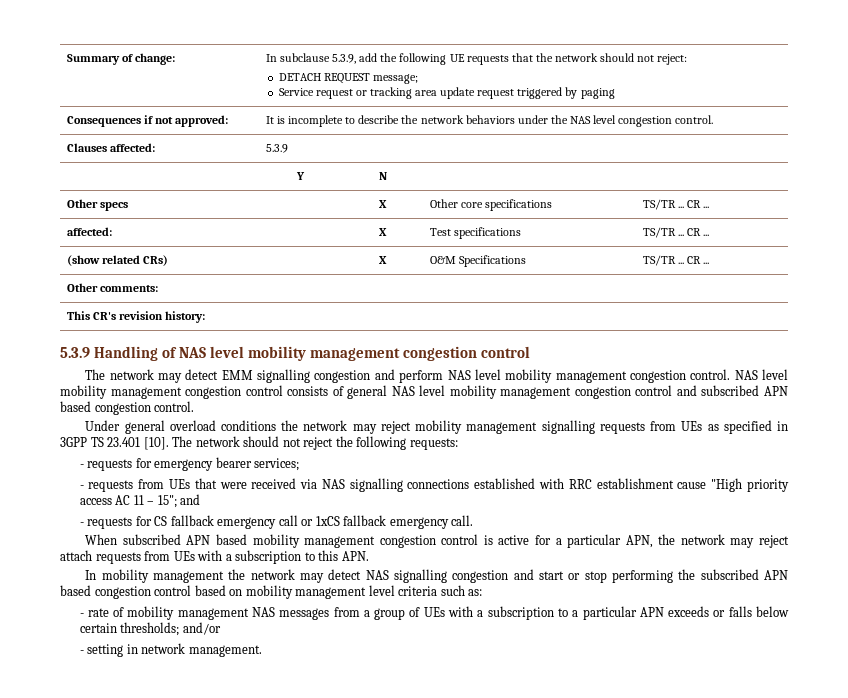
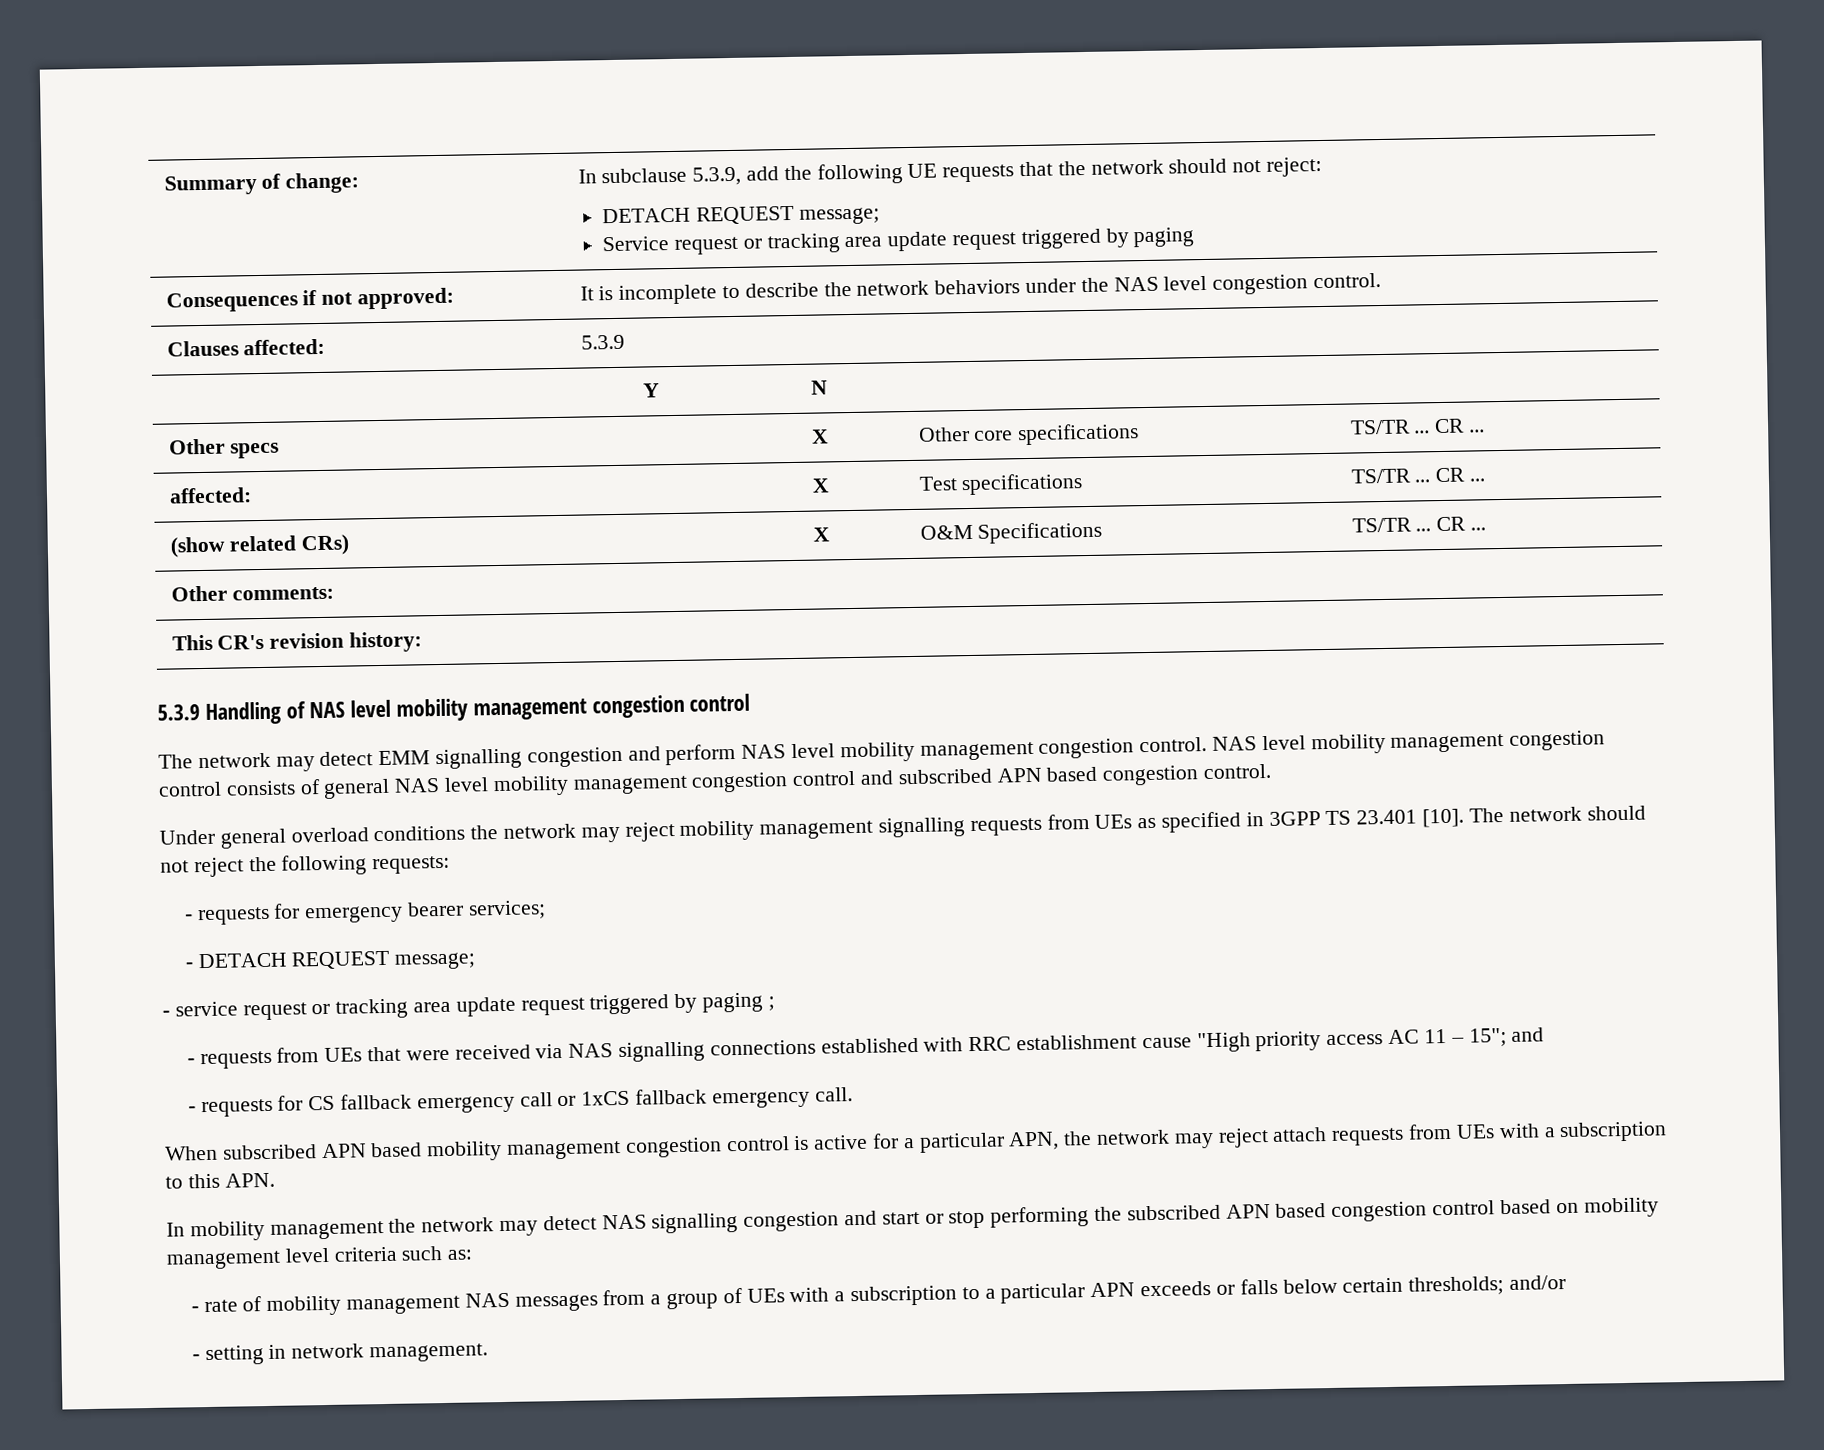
(300, 464) none -> [184,950,477,970] [162,992,775,1021] // - DETACH REQUEST message; // - service request or tracking area update request triggered by paging ;

